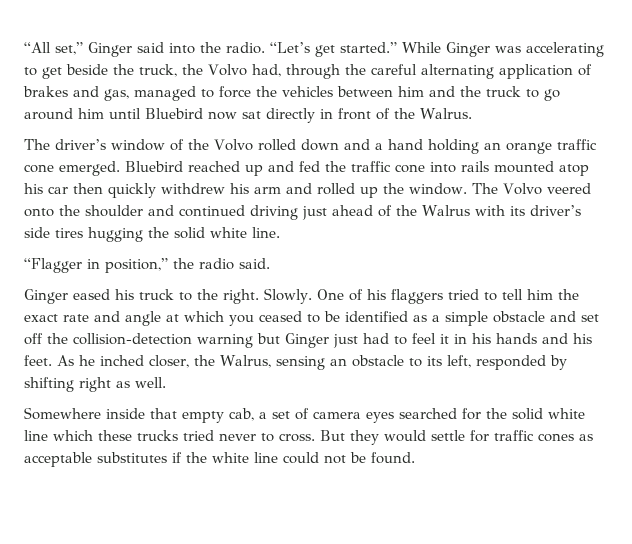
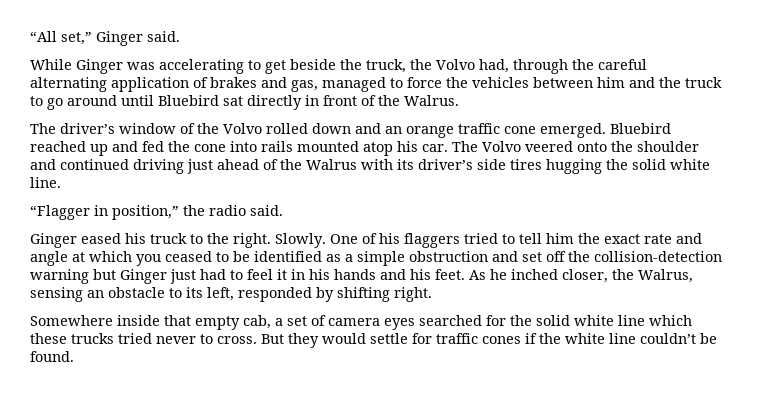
[137,42,397,57] said into the radio. “Let’s get started.” -> [147,31,180,42] said. //
[78,108,104,119] him -> (117, 100) none
[208,111,237,120] now -> (219, 100) none
[374,139,479,154] a hand holding -> (381, 128) none
[351,161,391,172] traffic -> (190, 146) none
[48,183,467,198] car then quickly withdrew his arm and rolled up the window. -> [422,144,448,152] car.
[493,311,545,323] obstacle -> [409,251,488,262] obstruction
[79,377,166,392] right as well. -> [394,287,432,302] right.
[579,434,593,441] [24,452,167,467] as acceptable substitutes -> (521, 340) none
[283,452,346,464] could not -> [640,333,696,344] couldn’t

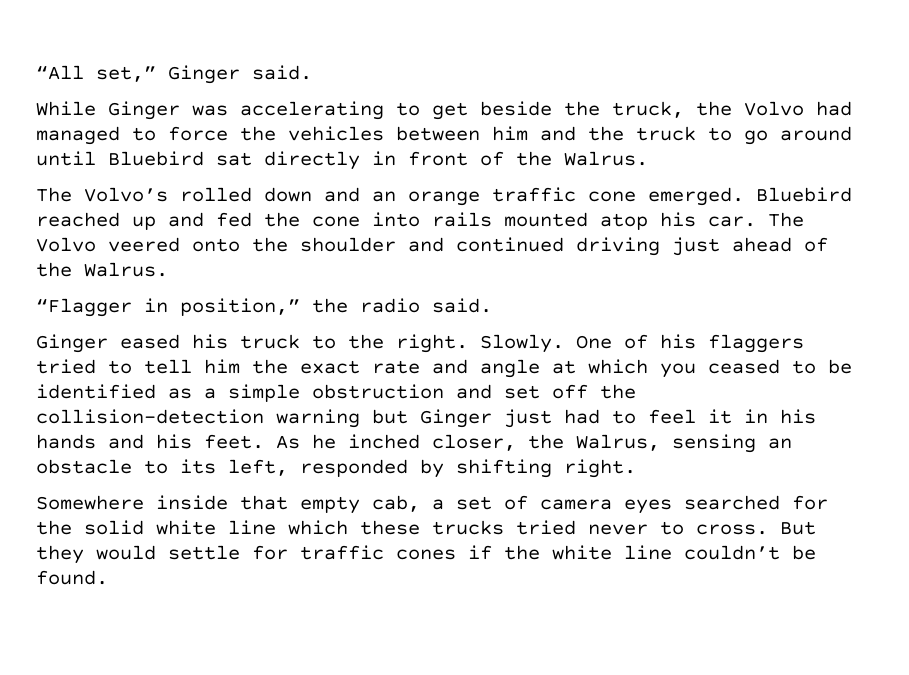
[479,59,647,74] [30,77,318,92] had, through the careful alternating application of brakes and gas, -> [816,101,852,116] had
[60,123,262,134] driver’s window of the Volvo -> [84,187,168,202] Volvo’s
[306,159,710,174] [30,177,61,188] Walrus with its driver’s side tires hugging the solid white line. -> [84,262,168,277] Walrus.

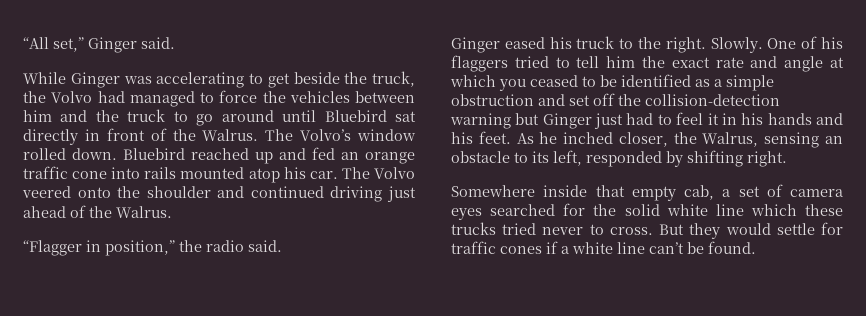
(648, 158) // -> (259, 135) none
[180,187,744,206] rolled down and an orange traffic cone emerged. -> [357,129,416,141] [23,148,117,160] window rolled down.
[264,212,300,227] the -> [341,152,415,164] [23,166,68,179] an orange traffic
[504,545,780,560] the white line couldn’t -> [561,242,684,254] a white line can’t

